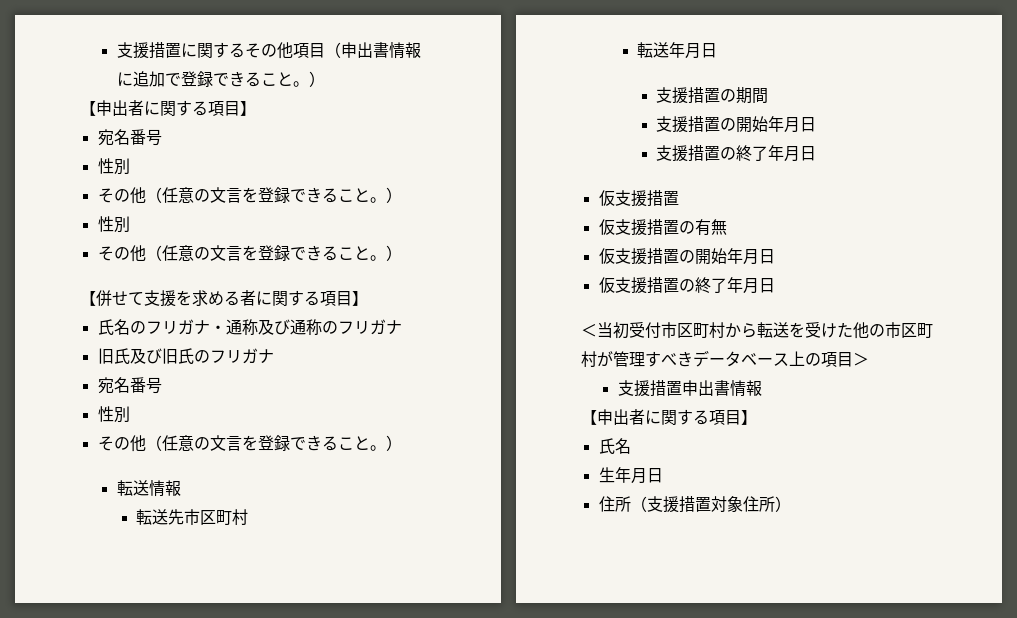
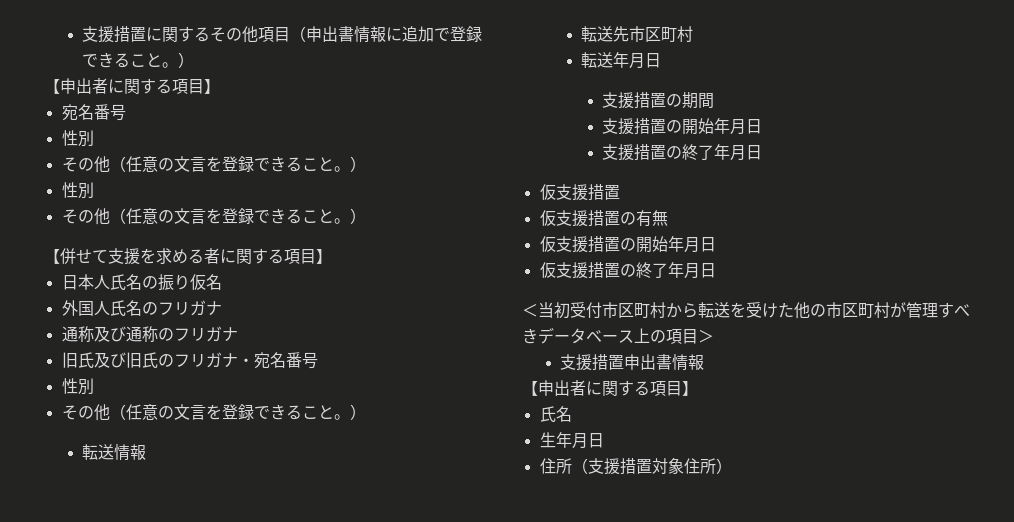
(368, 298) none -> [61,274,222,291] [61,300,110,316] 日本人氏名の振り仮名 // 外国人
[209,325,226,333] ・ -> (222, 308) //
(274, 356) // -> [237,358,254,366] ・

